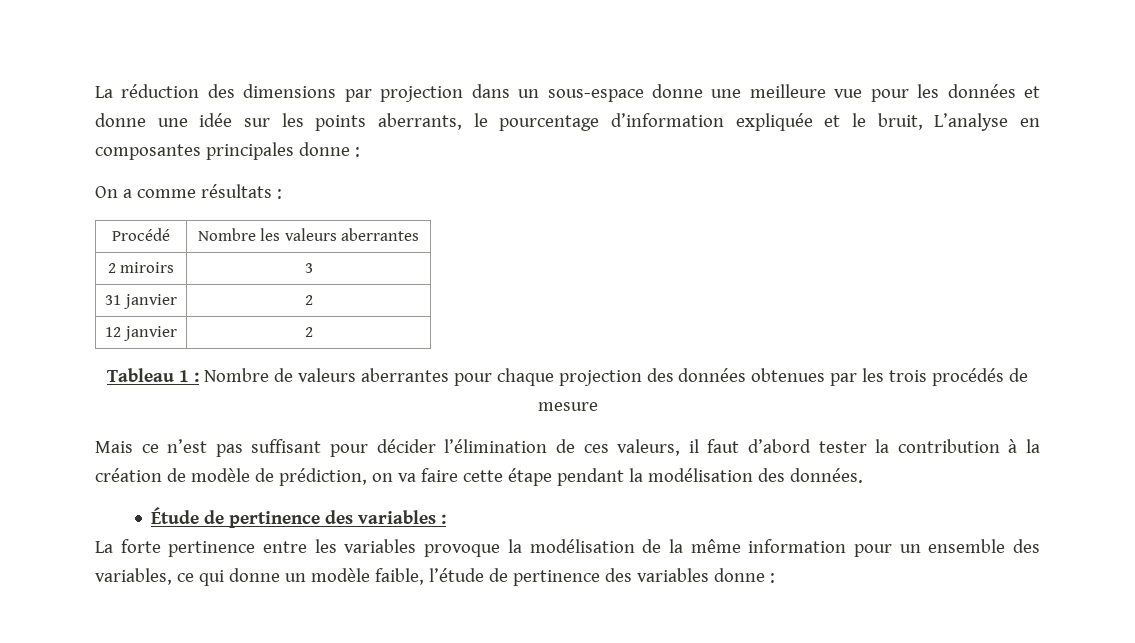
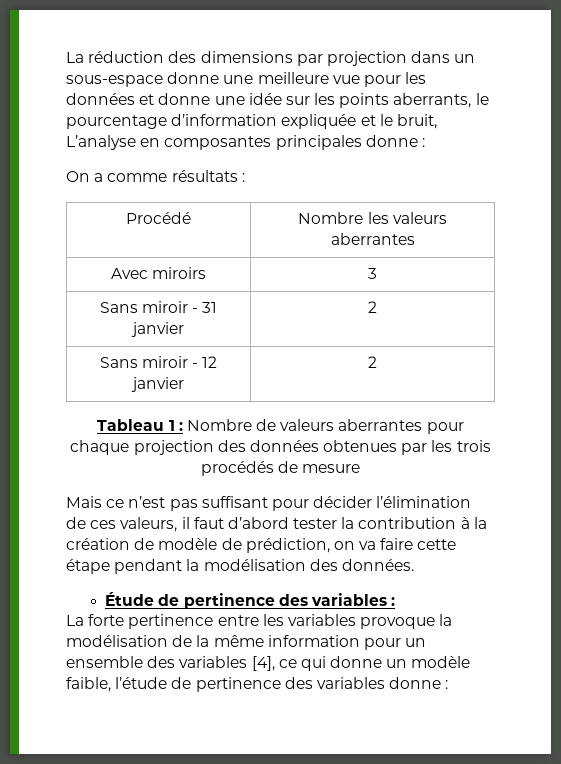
[107,263,116,273] 2 -> [110,268,148,279] Avec
(313, 268) none -> [99,301,199,313] Sans miroir -
(313, 300) none -> [99,356,199,368] Sans miroir -
[95,568,172,585] variables, -> [179,656,275,671] variables [4],

